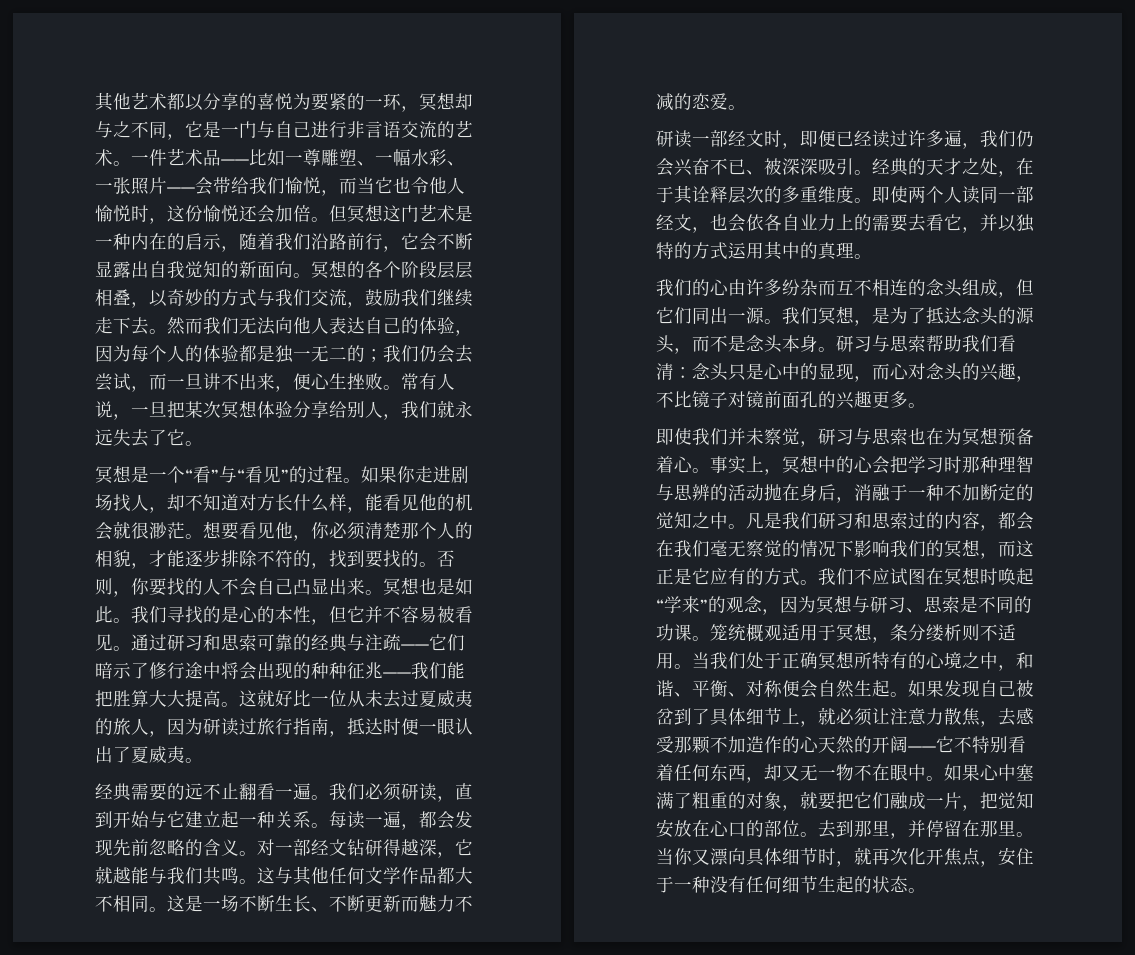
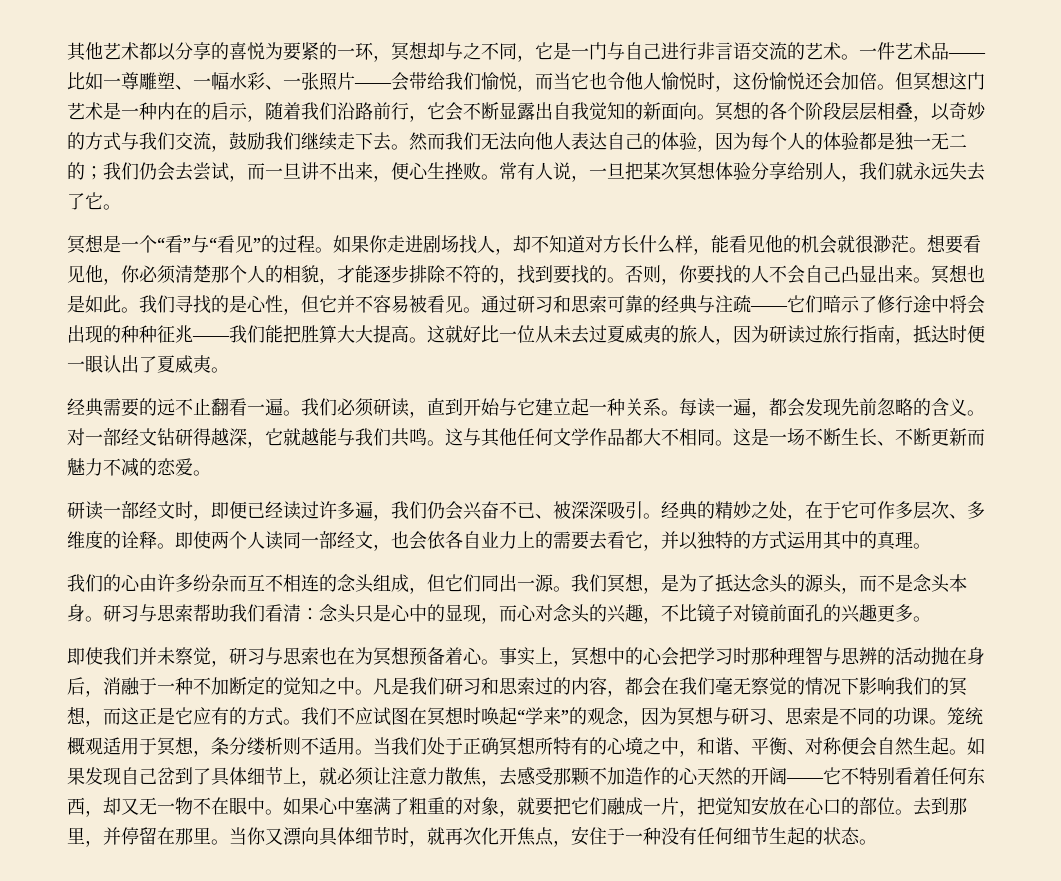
[257,606,293,623] 的本 -> (266, 303) none
[926,158,962,175] 天才 -> [715,501,752,519] 精妙
[674,185,854,204] 其诠释层次的多重维度 -> [841,501,985,520] [67,531,157,549] 它可作多层次、多维度的诠释
[1016,680,1034,697] 被 -> (157, 776) none

